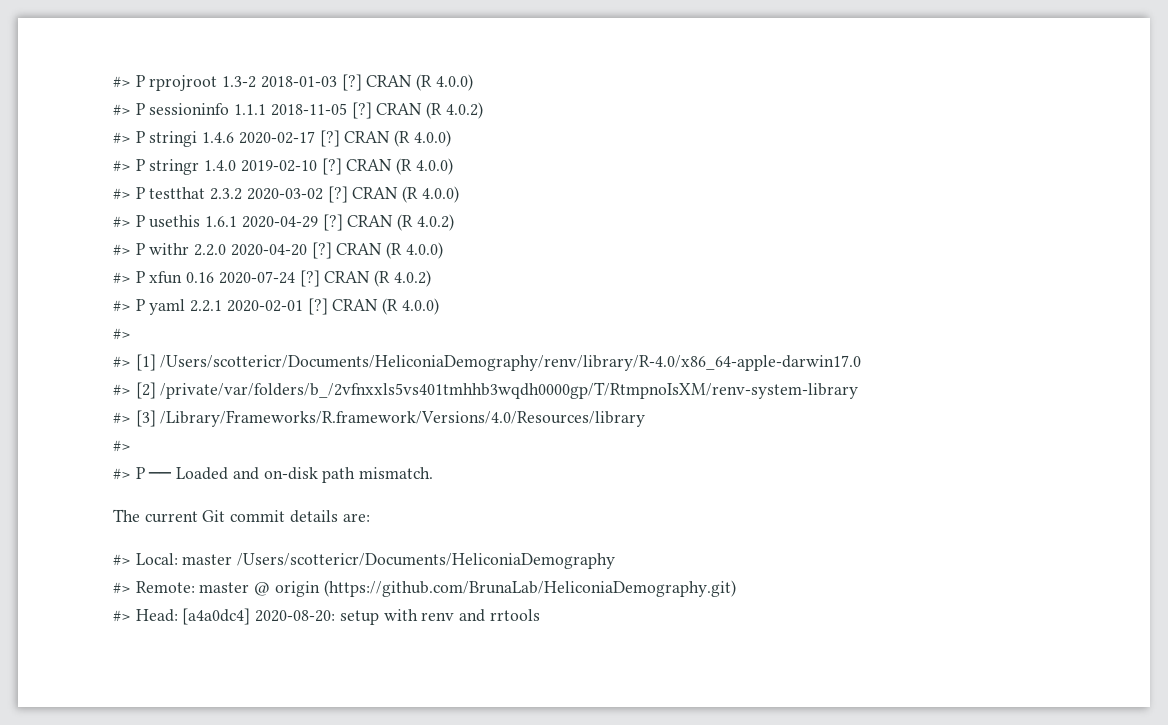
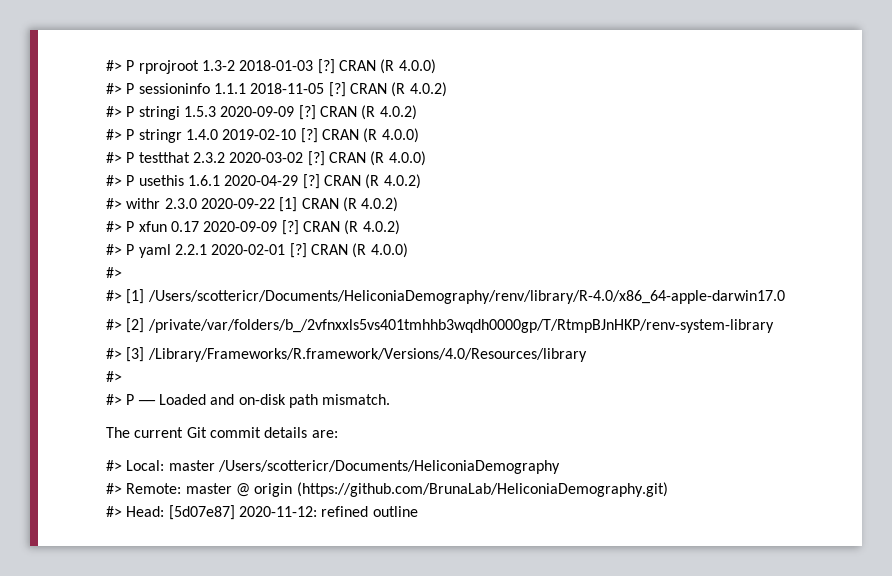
[202,130,451,147] 1.4.6 2020-02-17 [?] CRAN (R 4.0.0) -> [183,105,417,120] 1.5.3 2020-09-09 [?] CRAN (R 4.0.2)
[135,242,443,259] P withr 2.2.0 2020-04-20 [?] CRAN (R 4.0.0) -> [126,197,399,212] withr 2.3.0 2020-09-22 [1] CRAN (R 4.0.2)
[186,271,295,284] 0.16 2020-07-24 -> [170,221,278,232] 0.17 2020-09-09
[160,382,859,399] /private/var/folders/b_/2vfnxxls5vs401tmhhb3wqdh0000gp/T/RtmpnoIsXM/renv-system-library -> [147,319,774,333] /private/var/folders/b_/2vfnxxls5vs401tmhhb3wqdh0000gp/T/RtmpBJnHKP/renv-system-library
[182,608,540,625] [a4a0dc4] 2020-08-20: setup with renv and rrtools -> [168,505,418,520] [5d07e87] 2020-11-12: refined outline

